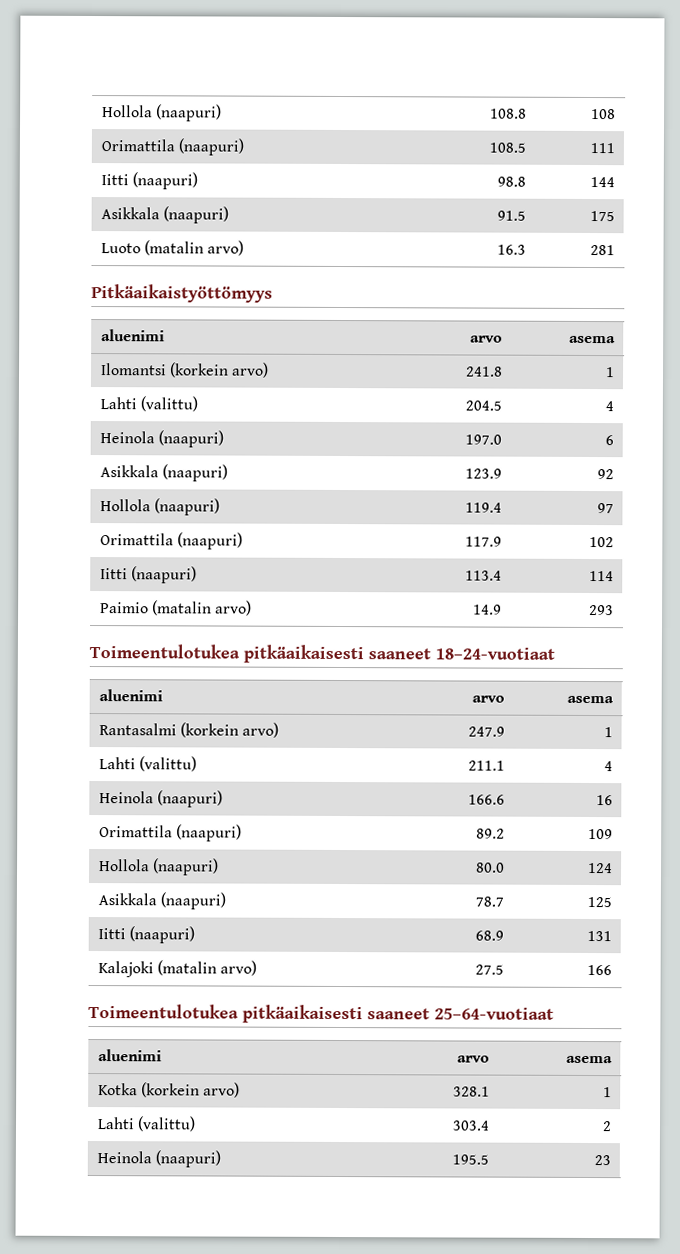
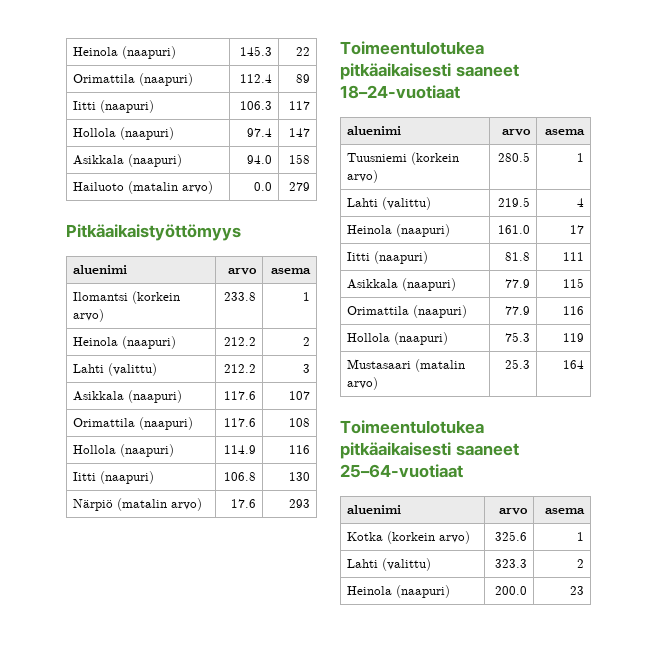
[101,104,223,122] [490,108,528,119] [591,109,617,120] [100,138,245,156] [489,142,527,153] [590,143,616,154] [100,172,199,190] [497,176,527,187] [590,177,616,188] [100,206,230,224] [497,210,527,221] [590,211,616,222] [100,240,245,256] [497,244,527,255] [590,245,616,256] Hollola (naapuri) | 108.8 | 108 // Orimattila (naapuri) | 108.5 | 111 // Iitti (naapuri) | 98.8 | 144 // Asikkala (naapuri) | 91.5 | 175 // Luoto (matalin arvo) | 16.3 | 281 -> [72,46,176,59] [240,46,273,56] [296,47,311,56] [72,73,193,86] [240,74,273,83] [296,74,311,83] [72,100,154,113] [240,101,273,110] [289,101,311,110] [72,127,174,140] [247,128,273,137] [289,128,311,137] [72,154,182,167] [247,155,273,164] [289,154,311,164] [72,181,213,194] [254,182,273,191] [289,182,311,191] Heinola (naapuri) | 145.3 | 22 // Orimattila (naapuri) | 112.4 | 89 // Iitti (naapuri) | 106.3 | 117 // Hollola (naapuri) | 97.4 | 147 // Asikkala (naapuri) | 94.0 | 158 // Hailuoto (matalin arvo) | 0.0 | 279
[466,366,504,377] [606,367,616,378] [99,396,199,412] [465,400,503,411] [605,401,615,412] [99,430,225,448] [465,434,503,445] [605,435,615,446] [99,464,229,482] [465,468,503,479] [597,469,615,480] [99,498,221,516] [465,502,503,513] [597,503,615,514] [99,532,244,550] [465,536,503,547] [589,537,615,548] [99,566,198,584] [465,570,503,581] [589,571,615,582] [99,600,253,616] [473,604,503,615] 241.8 | 1 // Lahti (valittu) | 204.5 | 4 // Heinola (naapuri) | 197.0 | 6 // Asikkala (naapuri) | 123.9 | 92 // Hollola (naapuri) | 119.4 | 97 // Orimattila (naapuri) | 117.9 | 102 // Iitti (naapuri) | 113.4 | 114 // Paimio (matalin arvo) | 14.9 -> [224,292,257,301] [303,292,311,301] [72,336,176,349] [224,337,257,346] [303,337,311,346] [72,363,157,376] [224,364,257,373] [303,364,311,373] [72,390,182,403] [224,391,257,400] [289,391,311,400] [72,417,193,430] [224,418,257,427] [289,418,311,427] [72,444,174,457] [224,445,257,454] [289,445,311,454] [72,471,154,484] [224,472,257,481] [289,472,311,481] [72,498,202,511] [231,499,257,508] 233.8 | 1 // Heinola (naapuri) | 212.2 | 2 // Lahti (valittu) | 212.2 | 3 // Asikkala (naapuri) | 117.6 | 107 // Orimattila (naapuri) | 117.6 | 108 // Hollola (naapuri) | 114.9 | 116 // Iitti (naapuri) | 106.8 | 130 // Närpiö (matalin arvo) | 17.6
[98,722,280,738] [468,726,506,737] [604,727,614,738] [98,756,198,772] [468,760,506,771] [604,761,614,772] [98,790,224,808] [468,794,506,805] [596,795,614,806] [98,824,243,842] [476,828,506,839] [588,828,614,840] [98,858,220,876] [476,862,506,873] [588,862,614,874] [97,892,227,910] [475,896,505,907] [587,896,613,908] [97,926,196,944] [475,930,505,941] [587,930,613,942] [97,960,258,978] [475,964,505,975] [587,964,613,976] Rantasalmi (korkein arvo) | 247.9 | 1 // Lahti (valittu) | 211.1 | 4 // Heinola (naapuri) | 166.6 | 16 // Orimattila (naapuri) | 89.2 | 109 // Hollola (naapuri) | 80.0 | 124 // Asikkala (naapuri) | 78.7 | 125 // Iitti (naapuri) | 68.9 | 131 // Kalajoki (matalin arvo) | 27.5 | 166 -> [346,152,459,165] [346,170,378,183] [498,152,531,162] [577,153,585,162] [346,197,431,210] [498,197,531,207] [577,198,585,207] [346,224,450,237] [498,225,531,234] [570,225,585,234] [346,251,428,264] [505,252,531,261] [563,252,585,261] [346,278,456,291] [505,279,531,288] [563,278,585,288] [346,305,467,318] [505,306,531,315] [563,306,585,315] [346,332,448,345] [505,332,531,342] [563,333,585,342] [346,359,465,372] [346,377,378,390] [505,359,531,369] [563,360,585,369] Tuusniemi (korkein arvo) | 280.5 | 1 // Lahti (valittu) | 219.5 | 4 // Heinola (naapuri) | 161.0 | 17 // Iitti (naapuri) | 81.8 | 111 // Asikkala (naapuri) | 77.9 | 115 // Orimattila (naapuri) | 77.9 | 116 // Hollola (naapuri) | 75.3 | 119 // Mustasaari (matalin arvo) | 25.3 | 164
[453,1086,491,1097] [603,1087,613,1098] [96,1116,197,1132] [452,1120,491,1131] 328.1 | 1 // Lahti (valittu) | 303.4 -> [495,531,528,541] [577,532,585,541] [346,558,431,571] [495,559,528,568] 325.6 | 1 // Lahti (valittu) | 323.3
[452,1154,490,1165] 195.5 -> [495,586,528,595] 200.0

